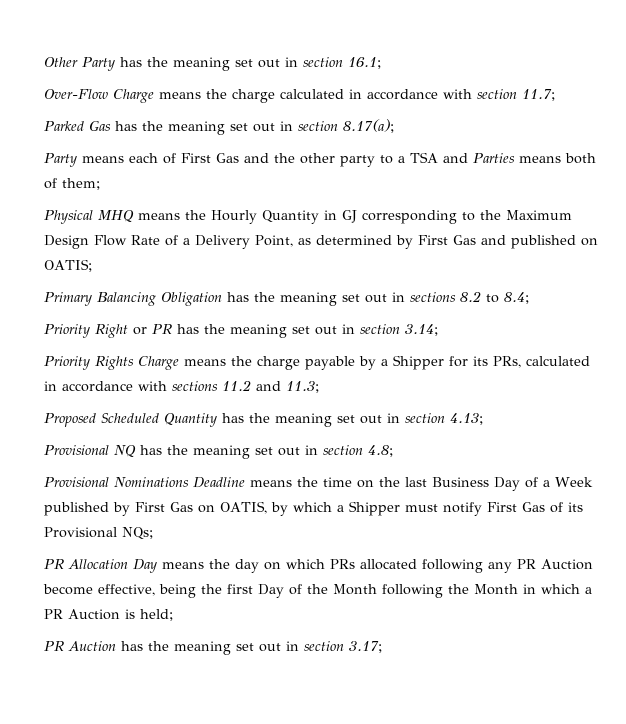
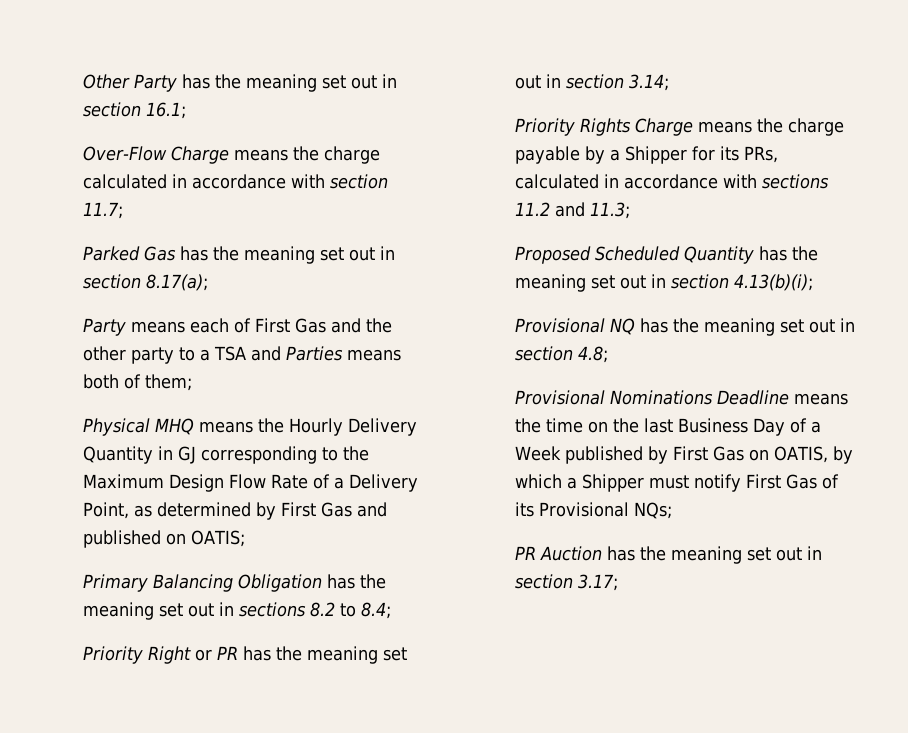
(258, 217) none -> [348,418,418,436] Delivery
[450,413,484,425] 4.13; -> [734,274,814,291] 4.13(b)(i);
[44,559,594,573] [43,584,593,598] [44,609,174,621] // PR Allocation Day means the day on which PRs allocated following any PR Auction become effective, being the first Day of the Month following the Month in which a PR Auction is held; -> (673, 510) none

